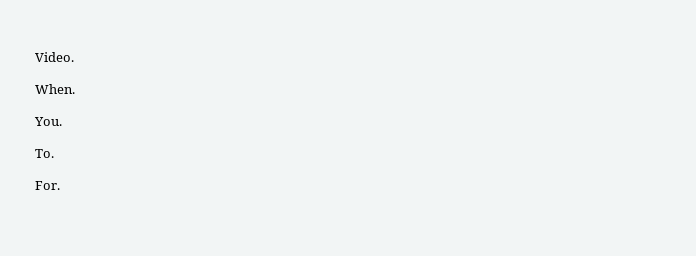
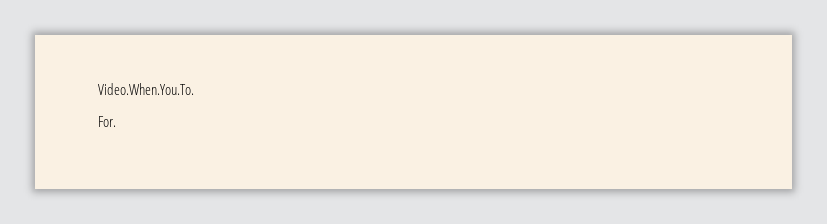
[35,52,74,62] [35,84,75,94] [34,117,62,126] [35,149,54,158] Video. // When. // You. // To. -> [98,83,194,95] Video.When.You.To.

